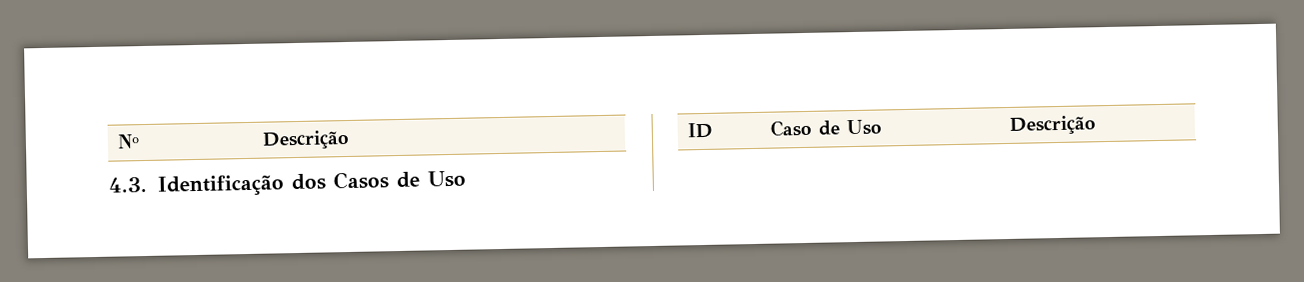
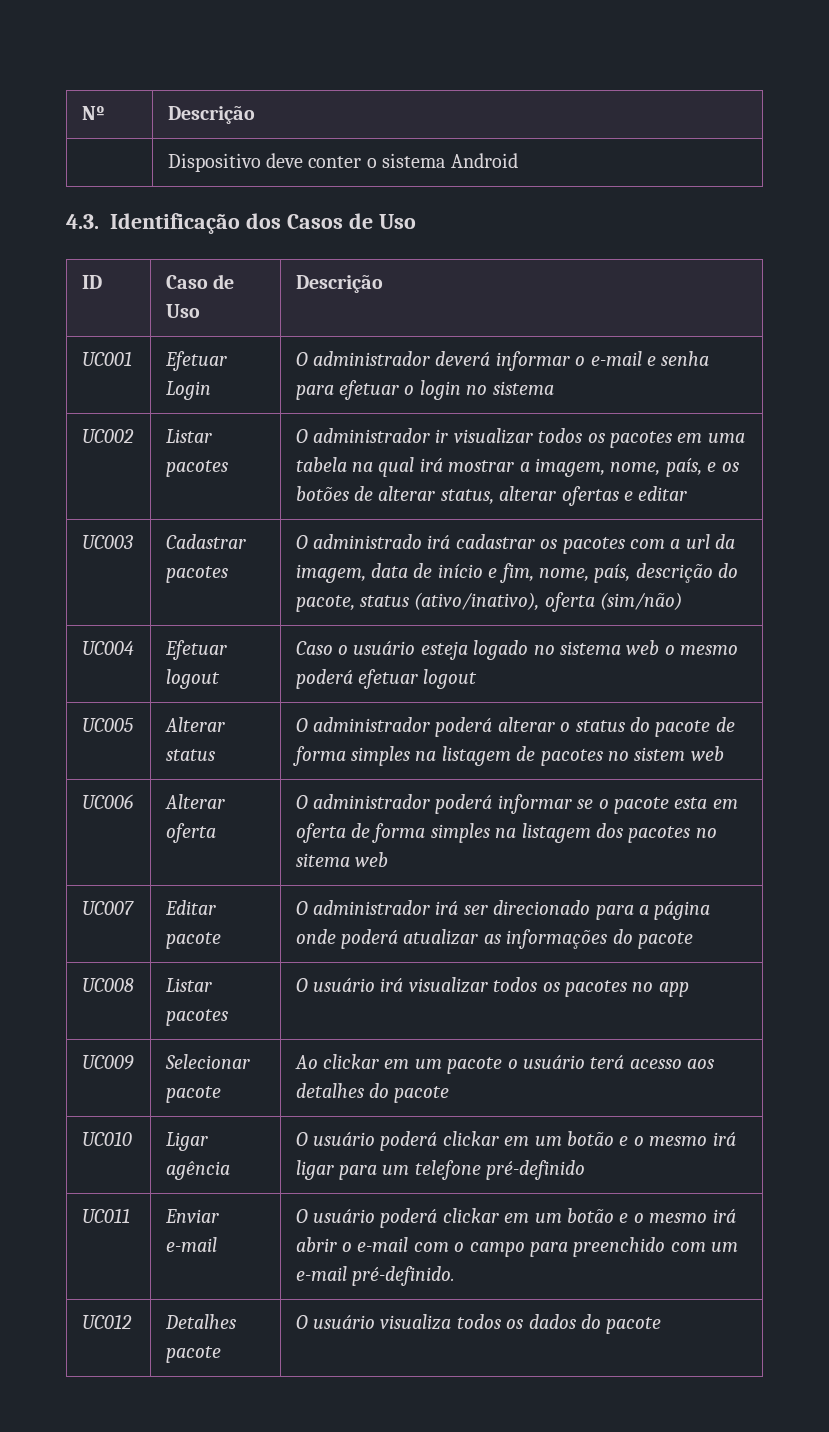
(350, 139) none -> [167,153,518,172] // | Dispositivo deve conter o sistema Android
(1096, 125) none -> [81,351,132,366] [164,351,227,371] [165,381,211,400] [295,351,710,371] [295,380,554,400] [81,429,134,443] [165,429,212,443] [165,460,228,477] [295,428,745,448] [295,457,739,477] [295,486,688,506] [81,535,134,549] [165,534,246,549] [165,566,228,583] [295,534,736,554] [295,563,739,583] [295,592,683,612] [81,641,134,655] [164,640,227,660] [165,669,220,689] [295,640,739,660] [295,669,478,689] [81,718,134,732] [164,717,225,732] [165,749,215,761] [295,717,735,737] [292,746,724,766] [81,794,133,809] [164,794,225,809] [165,823,216,843] [295,794,738,814] [295,823,717,843] [295,852,388,867] [81,901,134,915] [164,900,216,915] [165,932,221,949] [295,900,711,920] [295,929,693,949] [81,978,134,992] [165,978,212,992] [165,1009,228,1026] [295,977,689,997] [81,1055,134,1070] [164,1054,250,1069] [165,1086,221,1103] [294,1054,715,1074] [295,1083,450,1103] [81,1131,132,1146] [165,1132,208,1151] [165,1161,230,1180] [295,1131,736,1151] [295,1160,586,1180] [81,1208,130,1223] [164,1209,219,1223] [165,1237,217,1252] [295,1208,736,1228] [295,1237,739,1257] [295,1266,455,1286] [81,1314,132,1329] [164,1314,236,1329] [165,1346,221,1363] [295,1314,662,1334] // UC001 | Efetuar Login | O administrador deverá informar o e-mail e senha para efetuar o login no sistema // UC002 | Listar pacotes | O administrador ir visualizar todos os pacotes em uma tabela na qual irá mostrar a imagem, nome, país, e os botões de alterar status, alterar ofertas e editar // UC003 | Cadastrar pacotes | O administrado irá cadastrar os pacotes com a url da imagem, data de início e fim, nome, país, descrição do pacote, status (ativo/inativo), oferta (sim/não) // UC004 | Efetuar logout | Caso o usuário esteja logado no sistema web o mesmo poderá efetuar logout // UC005 | Alterar status | O administrador poderá alterar o status do pacote de forma simples na listagem de pacotes no sistem web // UC006 | Alterar oferta | O administrador poderá informar se o pacote esta em oferta de forma simples na listagem dos pacotes no sitema web // UC007 | Editar pacote | O administrador irá ser direcionado para a página onde poderá atualizar as informações do pacote // UC008 | Listar pacotes | O usuário irá visualizar todos os pacotes no app // UC009 | Selecionar pacote | Ao clickar em um pacote o usuário terá acesso aos detalhes do pacote // UC010 | Ligar agência | O usuário poderá clickar em um botão e o mesmo irá ligar para um telefone pré-definido // UC011 | Enviar e-mail | O usuário poderá clickar em um botão e o mesmo irá abrir o e-mail com o campo para preenchido com um e-mail pré-definido. // UC012 | Detalhes pacote | O usuário visualiza todos os dados do pacote

